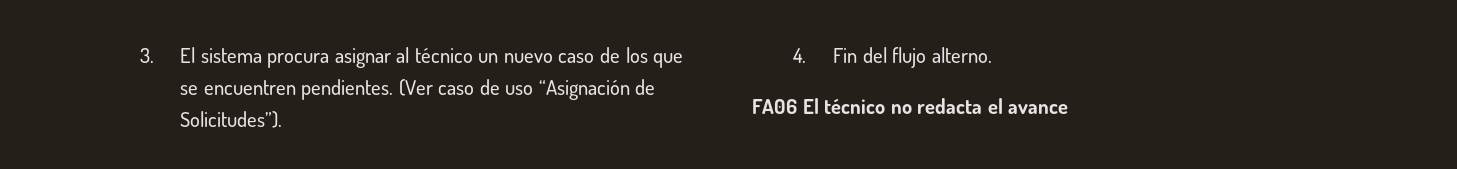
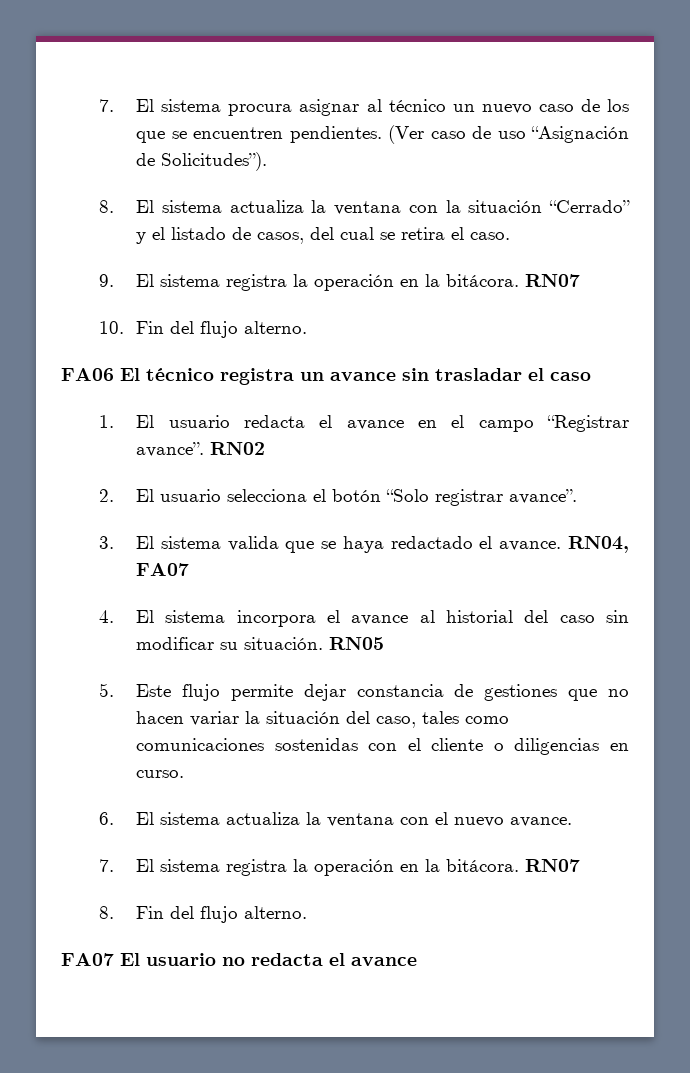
[139,48,154,63] 3. -> [98,99,114,112] 7.
[792,48,806,63] 4. -> [98,200,630,215] [136,227,511,244] [98,274,581,291] [98,321,124,334] 8. El sistema actualiza la ventana con la situación “Cerrado” y el listado de casos, del cual se retira el caso. // 9. El sistema registra la operación en la bitácora. RN07 // 10.
(886, 106) none -> [220,368,591,385] [98,415,629,432] [136,442,266,457] [98,489,578,506] [98,536,630,553] [136,563,190,576] [98,610,629,627] [136,637,385,650] [98,683,629,701] [136,711,510,728] [136,738,629,755] [136,770,185,778] [98,812,573,827] [98,859,581,876] [98,906,308,923] [61,953,216,966] registra un avance sin trasladar el caso // 1. El usuario redacta el avance en el campo “Registrar avance”. RN02 // 2. El usuario selecciona el botón “Solo registrar avance”. // 3. El sistema valida que se haya redactado el avance. RN04, FA07 // 4. El sistema incorpora el avance al historial del caso sin modificar su situación. RN05 // 5. Este flujo permite dejar constancia de gestiones que no hacen variar la situación del caso, tales como comunicaciones sostenidas con el cliente o diligencias en curso. // 6. El sistema actualiza la ventana con el nuevo avance. // 7. El sistema registra la operación en la bitácora. RN07 // 8. Fin del flujo alterno. // FA07 El usuario

